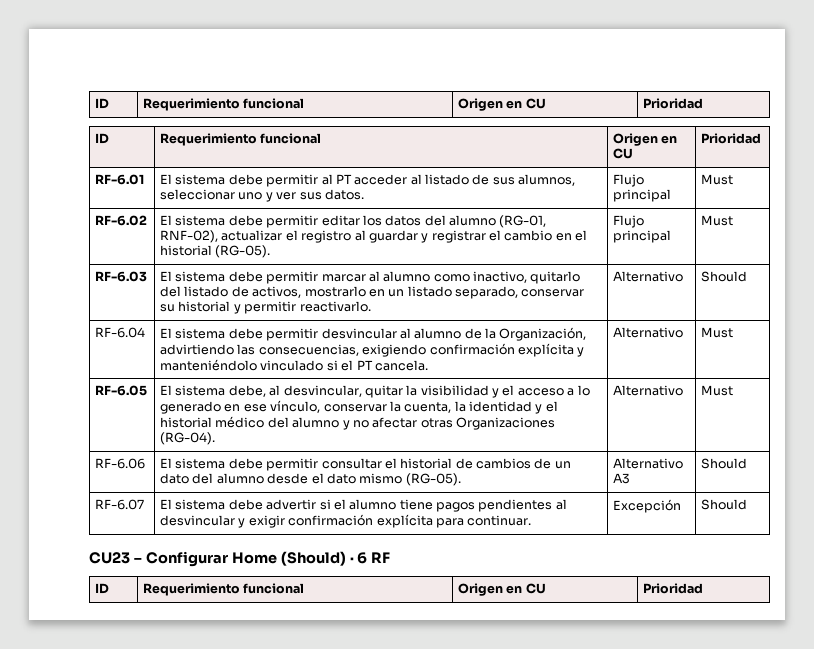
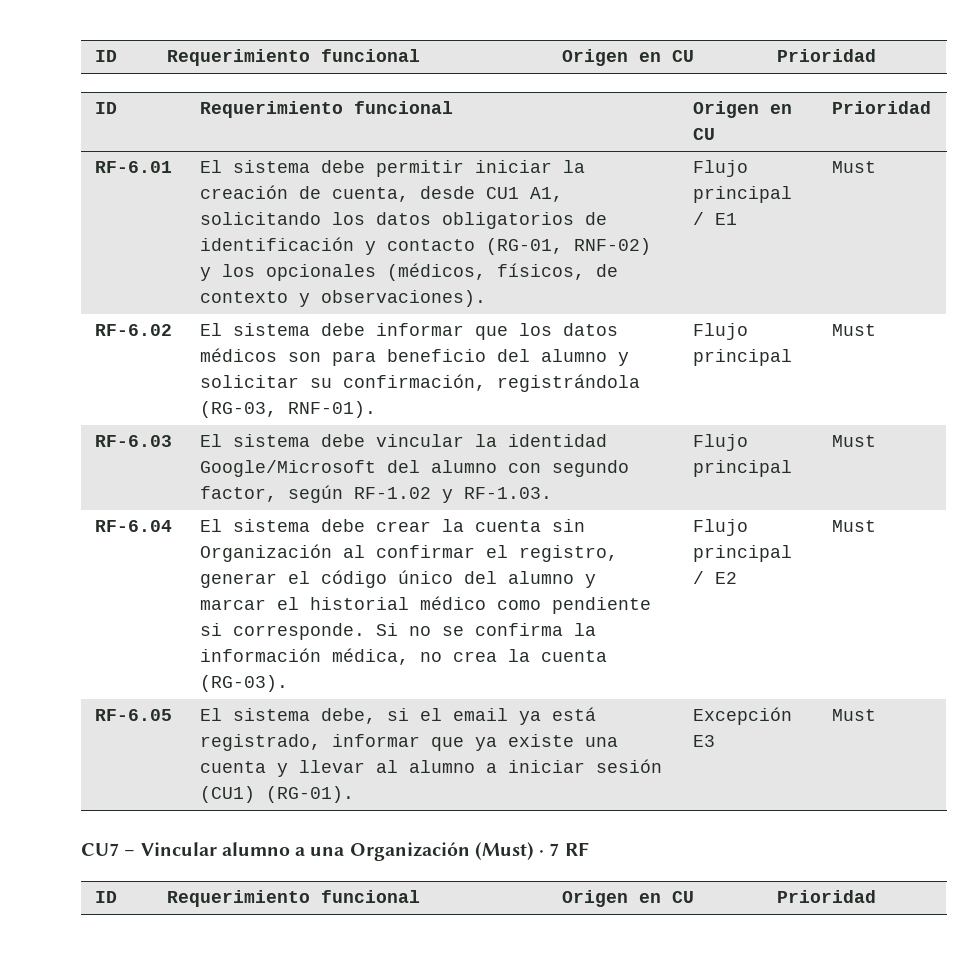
[321,174,576,186] [160,189,364,202] [613,174,645,187] [613,189,672,202] al PT acceder al listado de sus alumnos, seleccionar uno y ver sus datos. | Flujo principal -> [474,160,585,173] [199,185,563,202] [199,212,607,229] [199,237,651,255] [199,263,618,281] [199,290,486,307] [692,160,748,177] [692,186,792,203] [692,212,737,225] iniciar la creación de cuenta, desde CU1 A1, solicitando los datos obligatorios de identificación y contacto (RG-01, RNF-02) y los opcionales (médicos, físicos, de contexto y observaciones). | Flujo principal / E1
[266,215,547,228] [160,230,588,243] [160,245,271,258] permitir editar los datos del alumno (RG-01, RNF-02), actualizar el registro al guardar y registrar el cambio en el historial (RG-05). -> [375,323,618,340] [199,348,629,366] [199,374,640,392] [199,401,376,418] informar que los datos médicos son para beneficio del alumno y solicitar su confirmación, registrándola (RG-03, RNF-01).
[266,271,581,284] [160,286,585,299] [160,301,371,314] [613,271,684,282] [701,271,748,282] [95,327,146,338] [160,327,587,341] [160,343,585,357] [160,359,428,371] [613,327,684,338] permitir marcar al alumno como inactivo, quitarlo del listado de activos, mostrarlo en un listado separado, conservar su historial y permitir reactivarlo. | Alternativo | Should // RF-6.04 | El sistema debe permitir desvincular al alumno de la Organización, advirtiendo las consecuencias, exigiendo confirmación explícita y manteniéndolo vinculado si el PT cancela. | Alternativo -> [375,434,607,447] [199,460,629,477] [199,485,552,503] [692,434,748,451] [692,460,792,477] [831,435,876,447] [94,520,172,532] [199,519,585,532] [199,544,618,562] [199,570,596,588] [199,596,651,614] [199,623,596,640] [199,648,607,665] [199,675,288,692] [692,519,748,536] [692,545,792,562] [692,571,737,584] vincular la identidad Google/Microsoft del alumno con segundo factor, según RF-1.02 y RF-1.03. | Flujo principal | Must // RF-6.04 | El sistema debe crear la cuenta sin Organización al confirmar el registro, generar el código único del alumno y marcar el historial médico como pendiente si corresponde. Si no se confirma la información médica, no crea la cuenta (RG-03). | Flujo principal / E2
[269,385,590,398] [160,400,558,414] [160,416,556,430] [160,432,216,445] [613,385,684,396] [701,385,734,396] [95,458,146,469] [160,458,571,471] [160,473,461,486] [613,458,684,469] [613,473,631,484] [701,458,748,469] [95,499,145,510] [160,499,567,512] [160,514,532,528] [613,499,682,513] [701,499,748,510] [89,551,368,567] al desvincular, quitar la visibilidad y el acceso a lo generado en ese vínculo, conservar la cuenta, la identidad y el historial médico del alumno y no afectar otras Organizaciones (RG-04). | Alternativo | Must // RF-6.06 | El sistema debe permitir consultar el historial de cambios de un dato del alumno desde el dato mismo (RG-05). | Alternativo A3 | Should // RF-6.07 | El sistema debe advertir si el alumno tiene pagos pendientes al desvincular y exigir confirmación explícita para continuar. | Excepción | Should // CU23 – Configurar Home (Should) · 6 -> [386,707,596,725] [199,734,618,751] [199,759,662,777] [199,786,354,803] [692,707,792,725] [692,735,715,747] [831,709,876,721] [81,842,560,861] si el email ya está registrado, informar que ya existe una cuenta y llevar al alumno a iniciar sesión (CU1) (RG-01). | Excepción E3 | Must // CU7 – Vincular alumno a una Organización (Must) · 7

